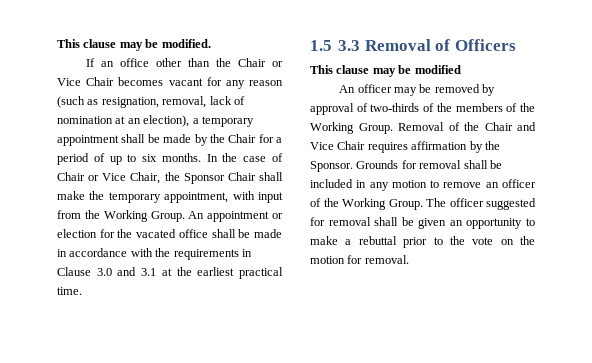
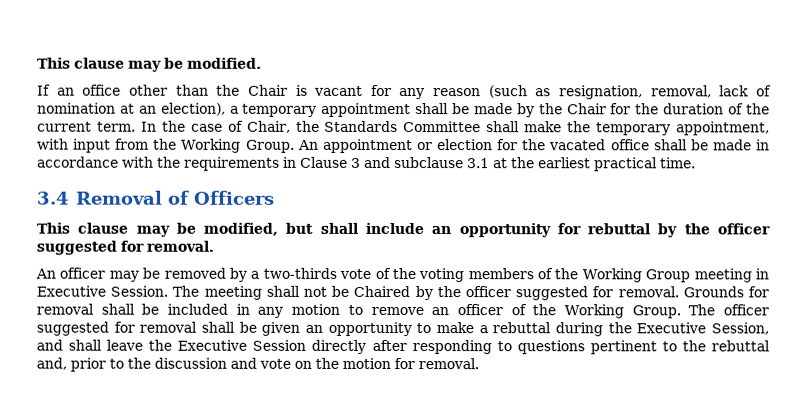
[272,61,284,67] [57,77,164,86] or Vice Chair becomes -> [295,84,308,96] is
[276,137,282,143] [57,153,283,165] [57,172,256,184] a period of up to six months. In the case of Chair or Vice Chair, the Sponsor Chair -> [635,103,770,115] [37,120,482,133] the duration of the current term. In the case of Chair, the Standards Committee
[96,267,137,276] 3.0 and -> [351,156,464,169] 3 and subclause
[310,40,361,51] 1.5 3.3 -> [37,191,70,205] 3.4
[414,65,461,74] modified -> [203,222,771,238] [36,240,214,255] modified, but shall include an opportunity for rebuttal by the officer suggested for removal.
[310,103,452,115] approval of two-thirds of the -> [250,267,465,283] a two-thirds vote of the voting
[358,122,536,134] [310,141,500,153] [310,161,353,172] Group. Removal of the Chair and Vice Chair requires affirmation by the Sponsor. -> [645,268,770,283] [36,285,679,301] Group meeting in Executive Session. The meeting shall not be Chaired by the officer suggested for removal.
(397, 240) none -> [555,322,769,337] [36,339,770,355] [36,357,67,370] during the Executive Session, and shall leave the Executive Session directly after responding to questions pertinent to the rebuttal and,
(465, 240) none -> [154,357,257,369] discussion and

